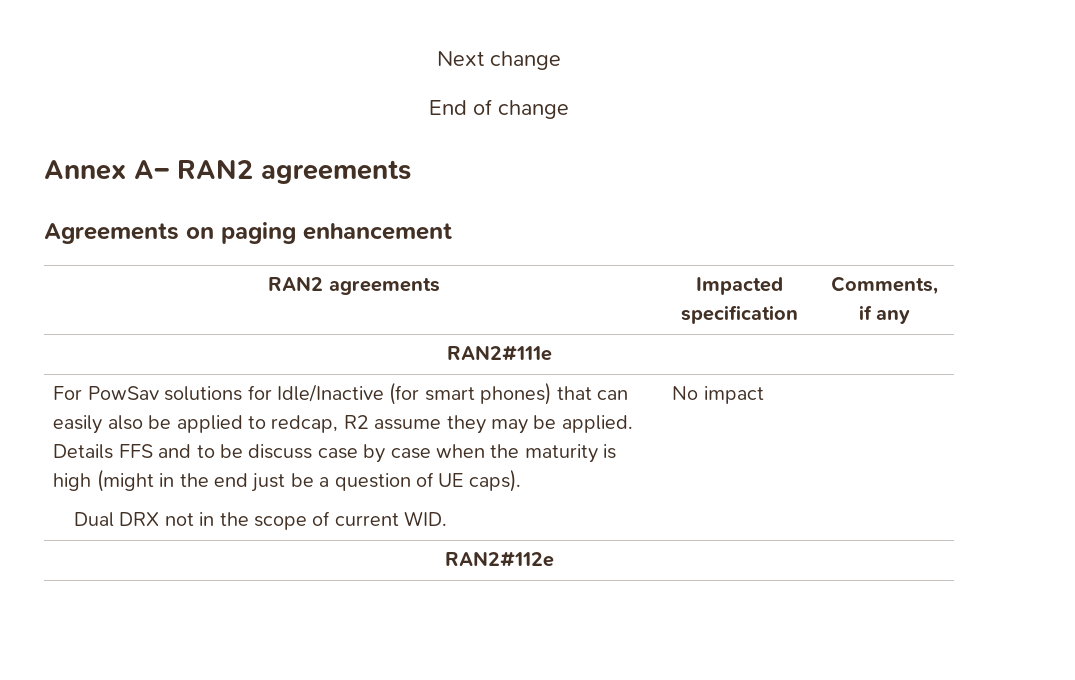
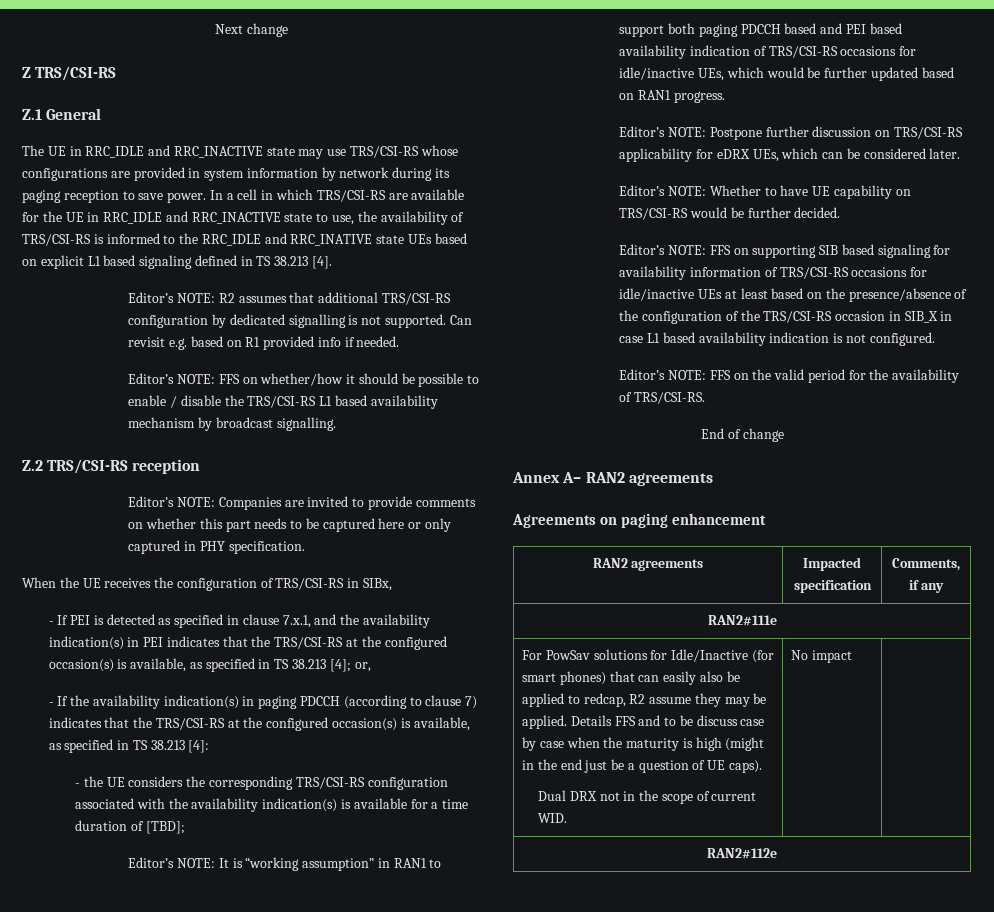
(561, 60) none -> [22,66,117,81] [22,108,102,120] [22,145,458,159] [22,167,451,181] [22,189,465,203] [22,211,465,225] [22,233,467,246] [22,255,333,269] [128,292,451,305] [128,314,472,328] [128,336,400,350] [128,373,480,387] [128,395,438,409] [128,417,336,431] [22,459,201,474] [128,496,476,510] [128,518,451,532] [128,540,305,554] [22,577,393,591] [48,614,430,628] [48,636,447,650] [48,658,371,672] [48,695,478,709] [48,717,470,731] [48,739,210,753] [75,776,448,790] [75,798,469,812] [75,820,185,834] [128,857,442,871] [619,23,902,37] [619,45,917,59] [619,67,954,81] [619,90,725,103] [619,126,963,140] [619,148,961,162] [619,185,911,199] [619,207,841,220] [619,244,951,258] [619,266,928,280] [619,288,968,302] [619,310,953,324] [619,332,935,346] [619,369,960,383] [619,392,705,404] // Z TRS/CSI-RS // Z.1 General // The UE in RRC_IDLE and RRC_INACTIVE state may use TRS/CSI-RS whose configurations are provided in system information by network during its paging reception to save power. In a cell in which TRS/CSI-RS are available for the UE in RRC_IDLE and RRC_INACTIVE state to use, the availability of TRS/CSI-RS is informed to the RRC_IDLE and RRC_INATIVE state UEs based on explicit L1 based signaling defined in TS 38.213 [4]. // Editor’s NOTE: R2 assumes that additional TRS/CSI-RS configuration by dedicated signalling is not supported. Can revisit e.g. based on R1 provided info if needed. // Editor’s NOTE: FFS on whether/how it should be possible to enable / disable the TRS/CSI-RS L1 based availability mechanism by broadcast signalling. // Z.2 TRS/CSI-RS reception // Editor’s NOTE: Companies are invited to provide comments on whether this part needs to be captured here or only captured in PHY specification. // When the UE receives the configuration of TRS/CSI-RS in SIBx, // - If PEI is detected as specified in clause 7.x.1, and the availability indication(s) in PEI indicates that the TRS/CSI-RS at the configured occasion(s) is available, as specified in TS 38.213 [4]; or, // - If the availability indication(s) in paging PDCCH (according to clause 7) indicates that the TRS/CSI-RS at the configured occasion(s) is available, as specified in TS 38.213 [4]: // - the UE considers the corresponding TRS/CSI-RS configuration associated with the availability indication(s) is available for a time duration of [TBD]; // Editor’s NOTE: It is “working assumption” in RAN1 to support both paging PDCCH based and PEI based availability indication of TRS/CSI-RS occasions for idle/inactive UEs, which would be further updated based on RAN1 progress. // Editor’s NOTE: Postpone further discussion on TRS/CSI-RS applicability for eDRX UEs, which can be considered later. // Editor’s NOTE: Whether to have UE capability on TRS/CSI-RS would be further decided. // Editor’s NOTE: FFS on supporting SIB based signaling for availability information of TRS/CSI-RS occasions for idle/inactive UEs at least based on the presence/absence of the configuration of the TRS/CSI-RS occasion in SIB_X in case L1 based availability indication is not configured. // Editor’s NOTE: FFS on the valid period for the availability of TRS/CSI-RS.

